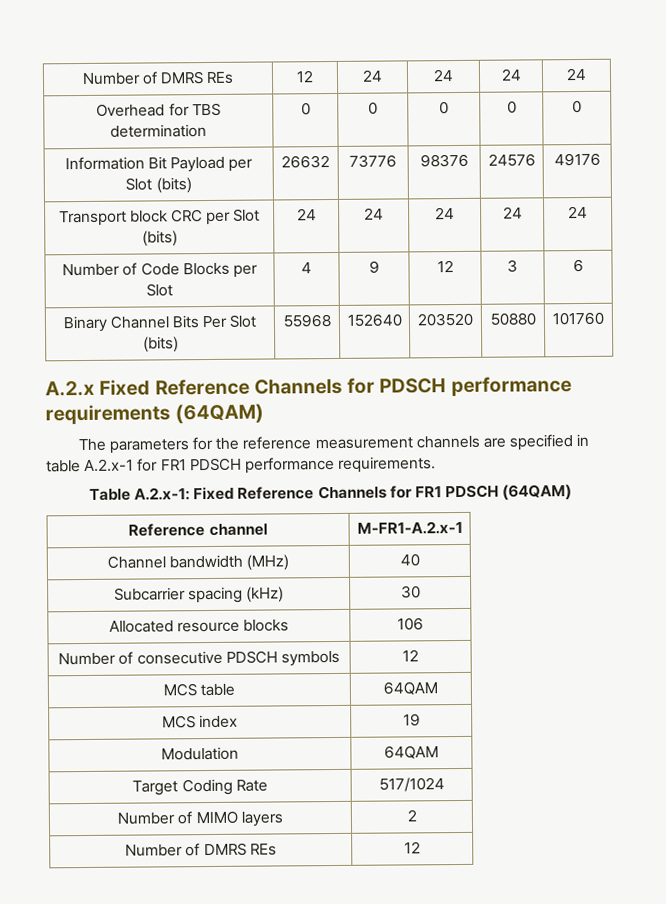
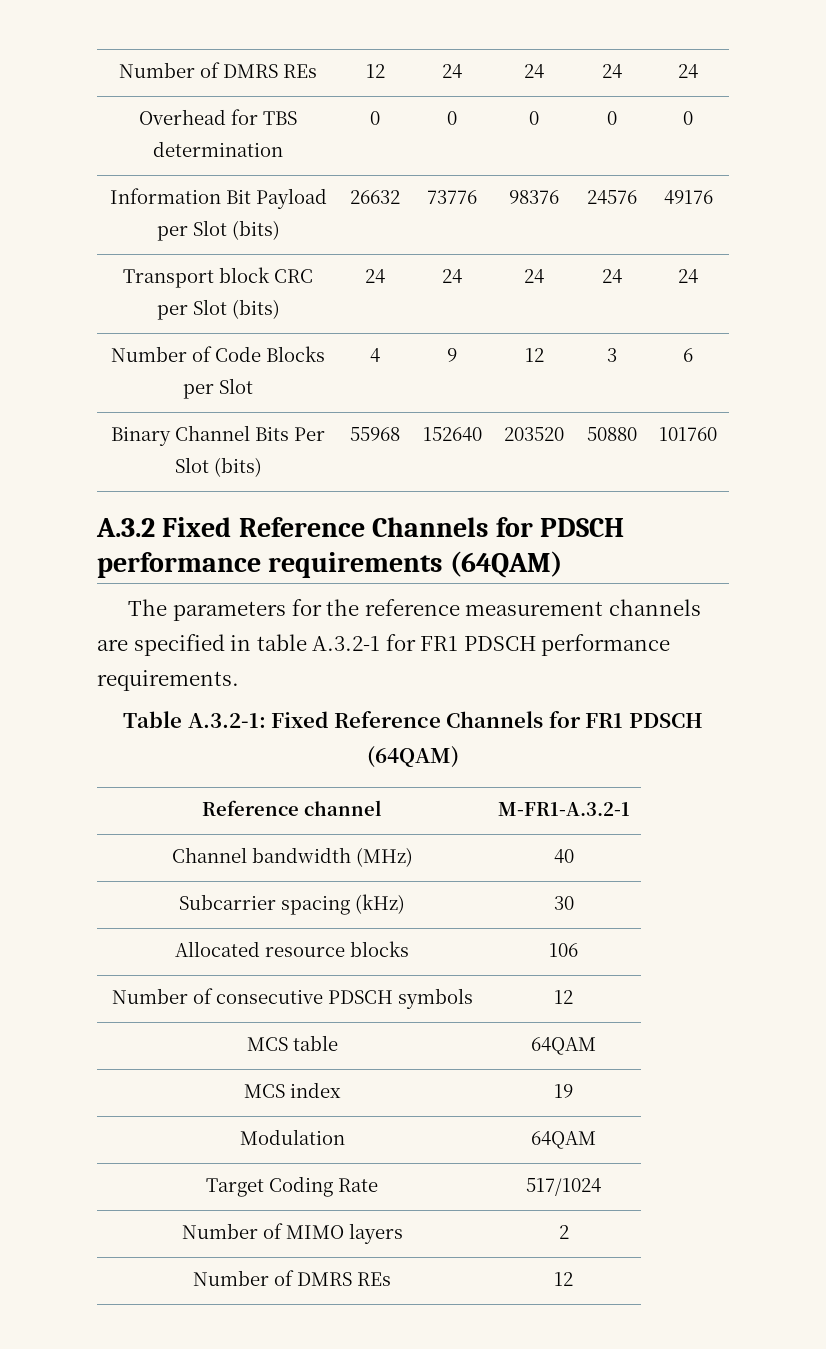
[45,380,95,397] A.2.x -> [96,518,155,537] A.3.2
[84,458,135,472] A.2.x-1 -> [312,636,381,651] A.3.2-1
[133,487,190,501] A.2.x-1: -> [187,713,266,728] A.3.2-1:
[356,520,463,535] M-FR1-A.2.x-1 -> [497,802,630,816] M-FR1-A.3.2-1

